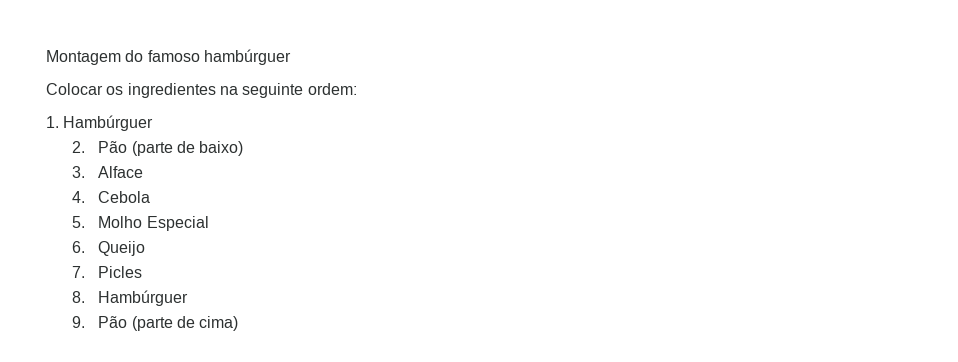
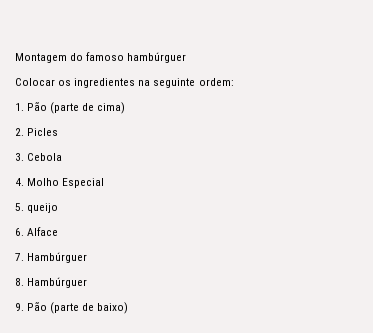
[63,115,154,131] [72,141,244,156] [72,166,144,178] [72,191,151,203] [72,216,209,231] [72,241,146,256] [72,266,143,278] [72,290,189,306] [72,316,239,331] Hambúrguer // 2. Pão (parte de baixo) // 3. Alface // 4. Cebola // 5. Molho Especial // 6. Queijo // 7. Picles // 8. Hambúrguer // 9. Pão (parte de cima) -> [27,102,126,114] [15,128,59,136] [15,153,63,161] [15,178,105,188] [15,203,59,213] [15,227,59,236] [15,252,88,263] [15,277,88,288] [15,302,129,314] Pão (parte de cima) // 2. Picles // 3. Cebola // 4. Molho Especial // 5. queijo // 6. Alface // 7. Hambúrguer // 8. Hambúrguer // 9. Pão (parte de baixo)

